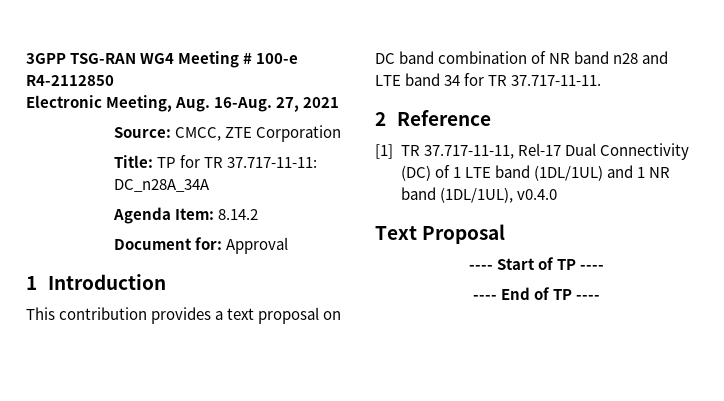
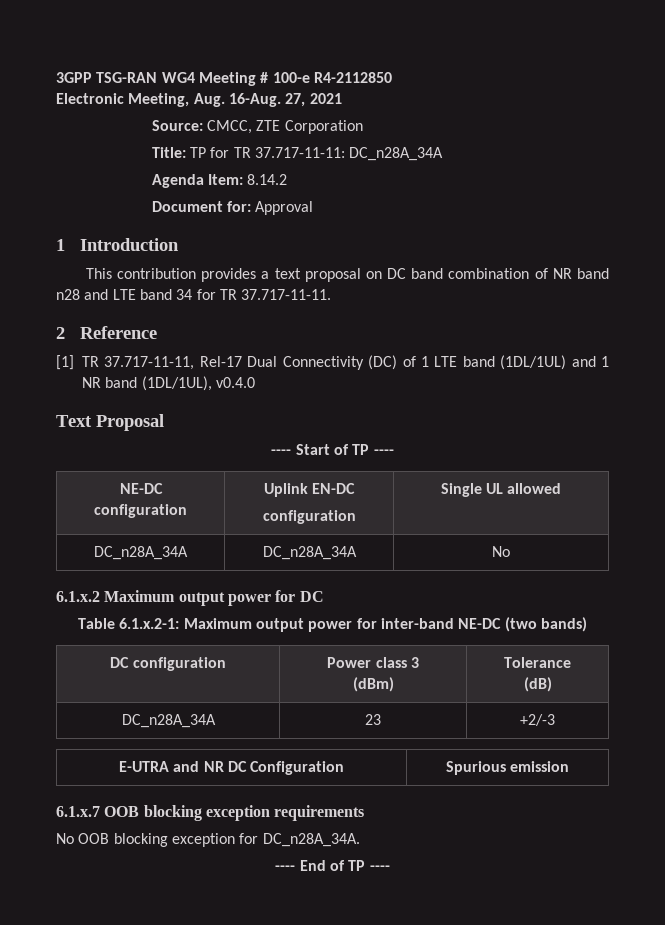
(605, 267) none -> [119,483,163,494] [94,504,187,518] [263,483,356,497] [262,510,356,524] [440,483,562,497] [94,546,188,560] [262,546,357,560] [492,546,510,557] [56,590,324,606] [78,617,587,632] [110,657,226,671] [327,657,419,668] [352,677,394,692] [504,657,571,668] [523,677,552,692] [121,714,216,728] [365,714,381,725] [520,714,555,726] [118,761,345,775] [445,761,570,775] [56,805,365,821] [56,833,360,847] // NE-DC // configuration | Uplink EN-DC // configuration | Single UL allowed // DC_n28A_34A | DC_n28A_34A | No // 6.1.x.2 Maximum output power for DC // Table 6.1.x.2-1: Maximum output power for inter-band NE-DC (two bands) // DC configuration | Power class 3 // (dBm) | Tolerance // (dB) // DC_n28A_34A | 23 | +2/-3 // E-UTRA and NR DC Configuration | Spurious emission // 6.1.x.7 OOB blocking exception requirements // No OOB blocking exception for DC_n28A_34A.

